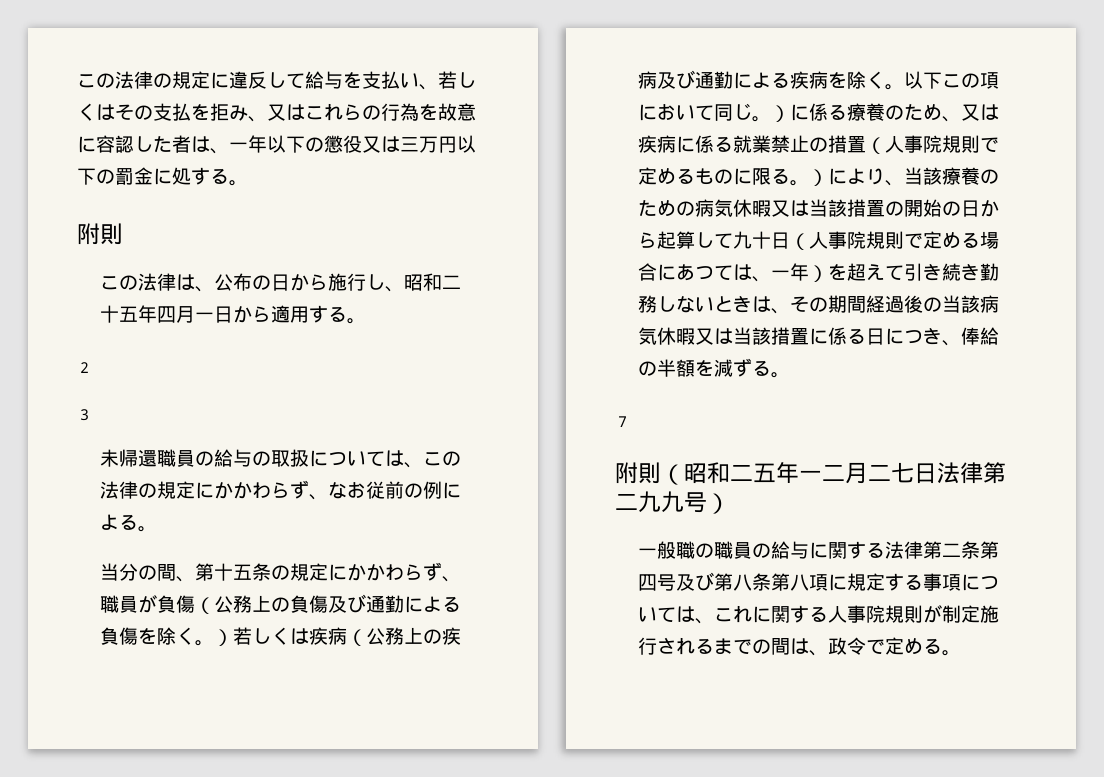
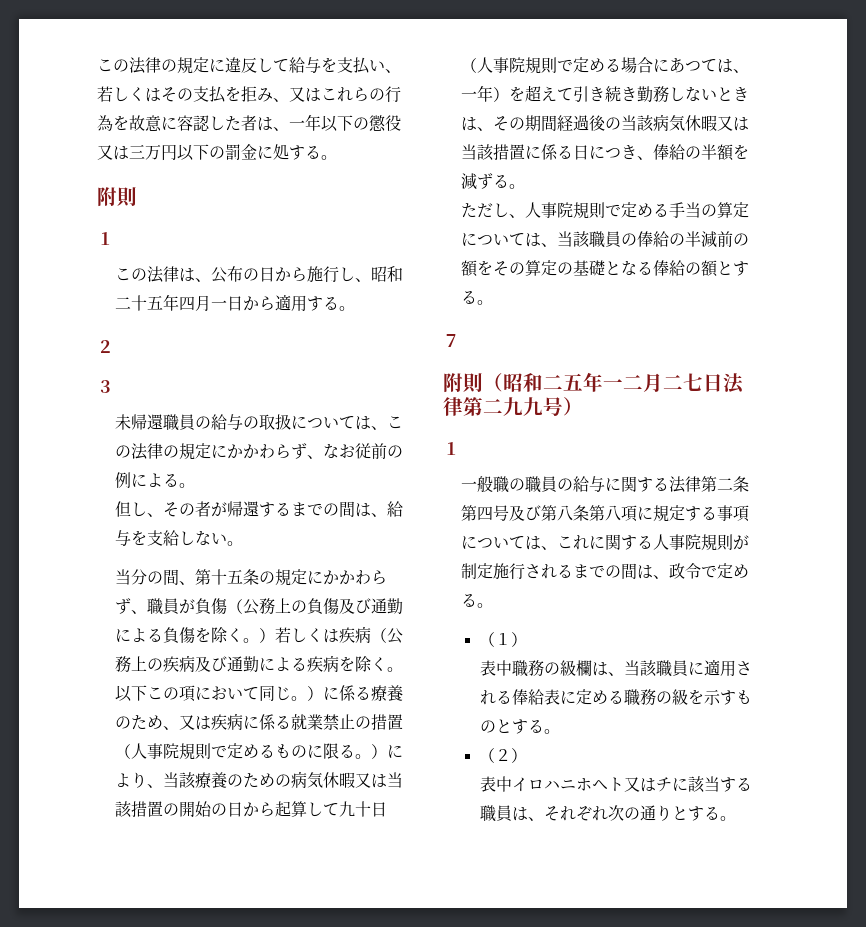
(123, 234) none -> [97,232,114,245] // １
(157, 529) none -> [115,501,404,517] [115,530,244,546] // 但し、その者が帰還するまでの間は、給与を支給しない。
(790, 375) none -> [461,202,750,219] [461,231,750,248] [461,260,750,277] [461,290,494,305] // ただし、人事院規則で定める手当の算定については、当該職員の俸給の半減前の額をその算定の基礎となる俸給の額とする。
(730, 503) none -> [443,442,460,455] // １
(961, 653) none -> [479,632,528,647] [479,659,752,677] [479,689,752,706] [479,719,560,734] [479,748,528,763] [479,776,752,793] [479,805,736,822] // （１） // 表中職務の級欄は、当該職員に適用される俸給表に定める職務の級を示すものとする。 // （２） // 表中イロハニホヘト又はチに該当する職員は、それぞれ次の通りとする。

